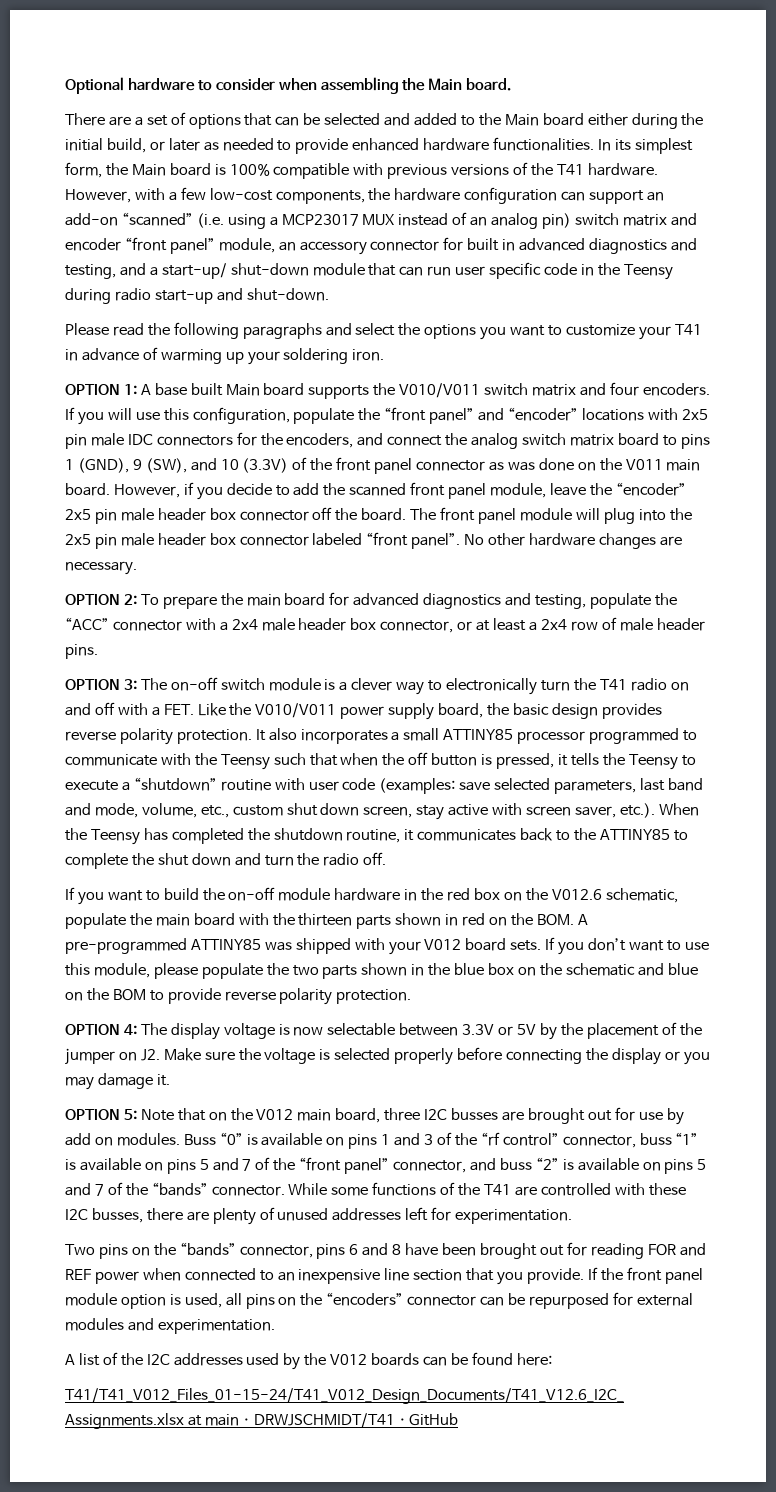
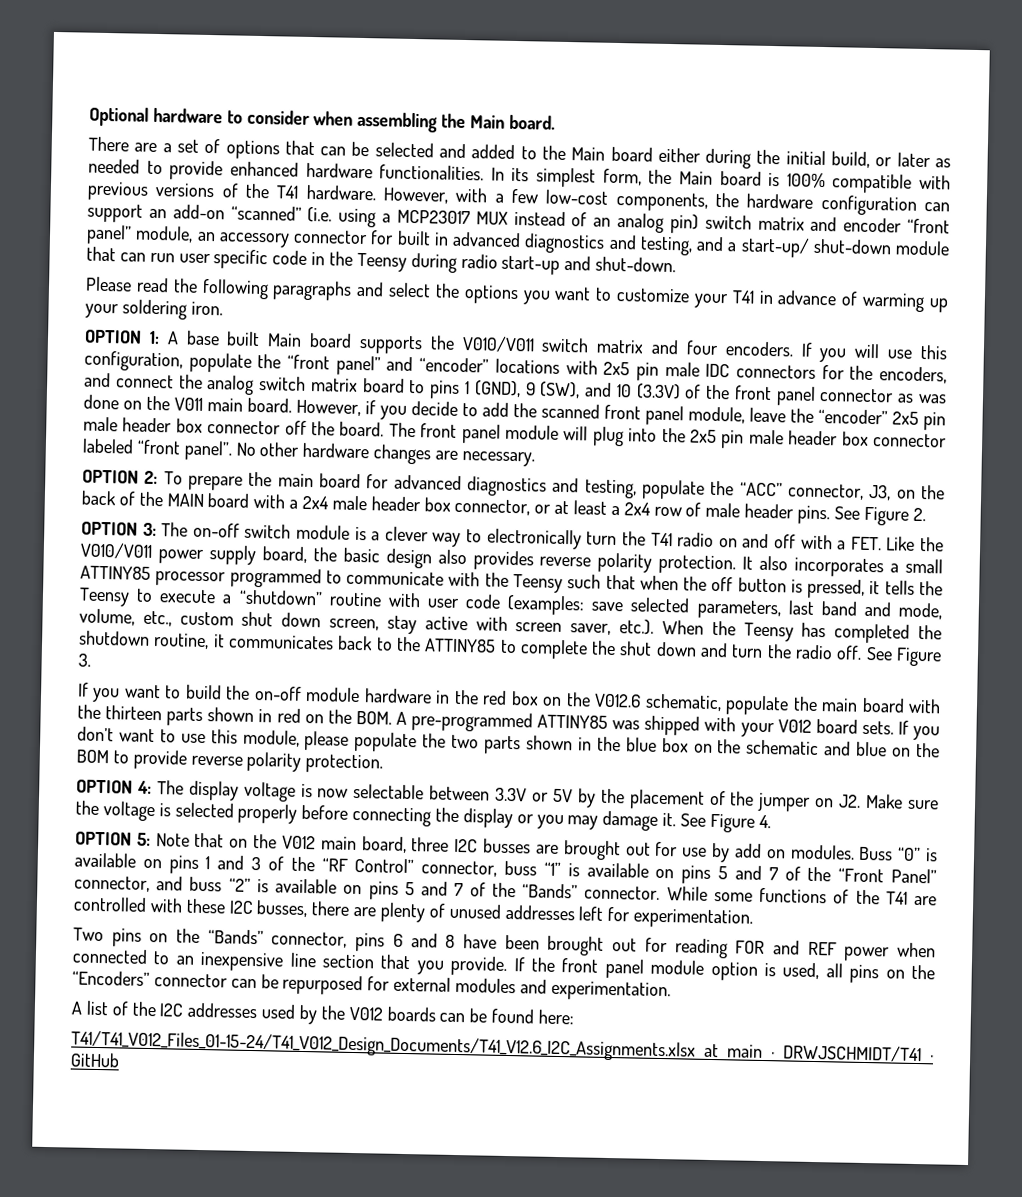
[112,620,182,631] connector -> [787,483,946,501] [81,490,250,508] connector, J3, on the back of the MAIN board
(98, 651) none -> [833,506,926,526] See Figure 2.
(598, 711) none -> [437,549,467,565] also
(387, 858) none -> [865,646,943,667] [78,653,91,667] See Figure 3.
(170, 1080) none -> [680,813,771,833] See Figure 4.
[480,1132,559,1146] “rf control” -> [321,857,415,874] “RF Control”
[299,1157,390,1174] “front panel” -> [838,867,938,884] “Front Panel”
[151,1182,208,1196] “bands” -> [522,883,579,899] “Bands”
[179,1242,236,1256] “bands” -> [207,929,264,945] “Bands”
[326,1292,404,1306] “encoders” -> [72,970,150,987] “Encoders”

